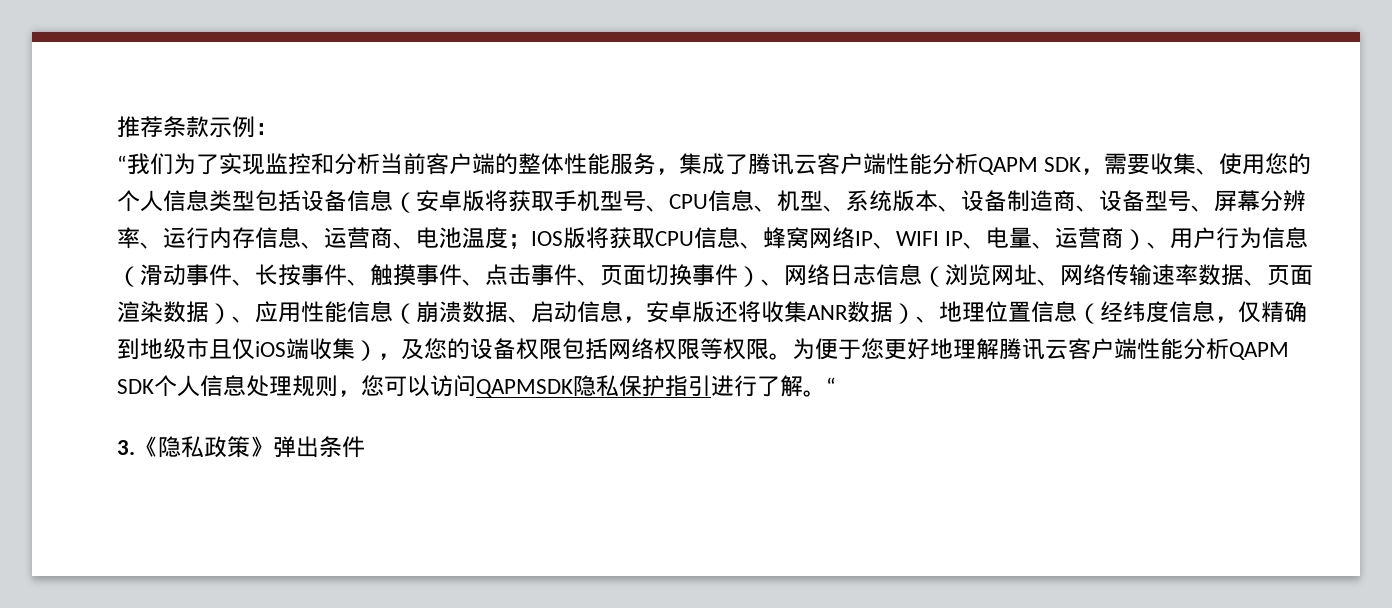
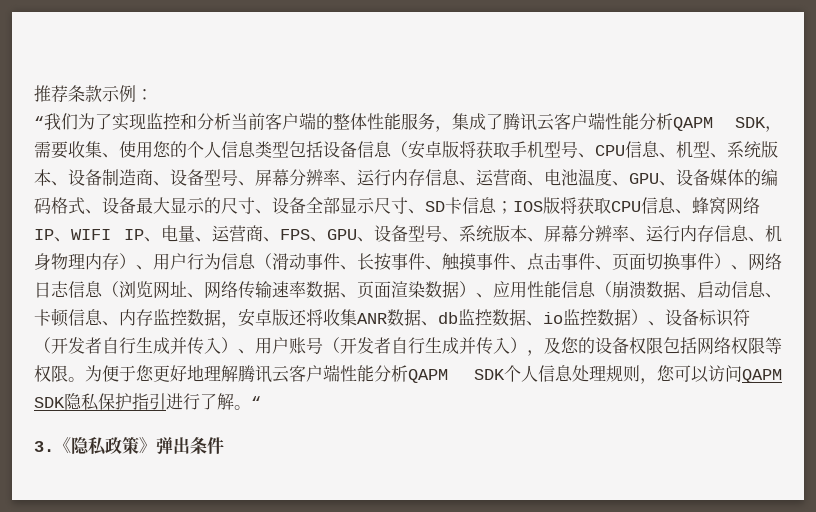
(508, 238) none -> [612,169,778,186] [34,197,497,215] 、GPU、设备媒体的编码格式、设备最大显示的尺寸、设备全部显示尺寸、SD卡信息
(1125, 238) none -> [263,225,782,242] [34,253,119,270] 、FPS、GPU、设备型号、系统版本、屏幕分辨率、运行内存信息、机身物理内存
(623, 311) none -> [765,293,782,298] [34,308,221,327] 、卡顿信息、内存监控数据
[893,301,1307,324] [117,338,355,360] ）、地理位置信息（经纬度信息，仅精确到地级市且仅iOS端收集 -> [421,309,750,327] [34,337,510,355] 、db监控数据、io监控数据）、设备标识符（开发者自行生成并传入）、用户账号（开发者自行生成并传入
[476,379,573,397] QAPMSDK -> [742,369,782,383] [34,397,65,408] QAPM SDK

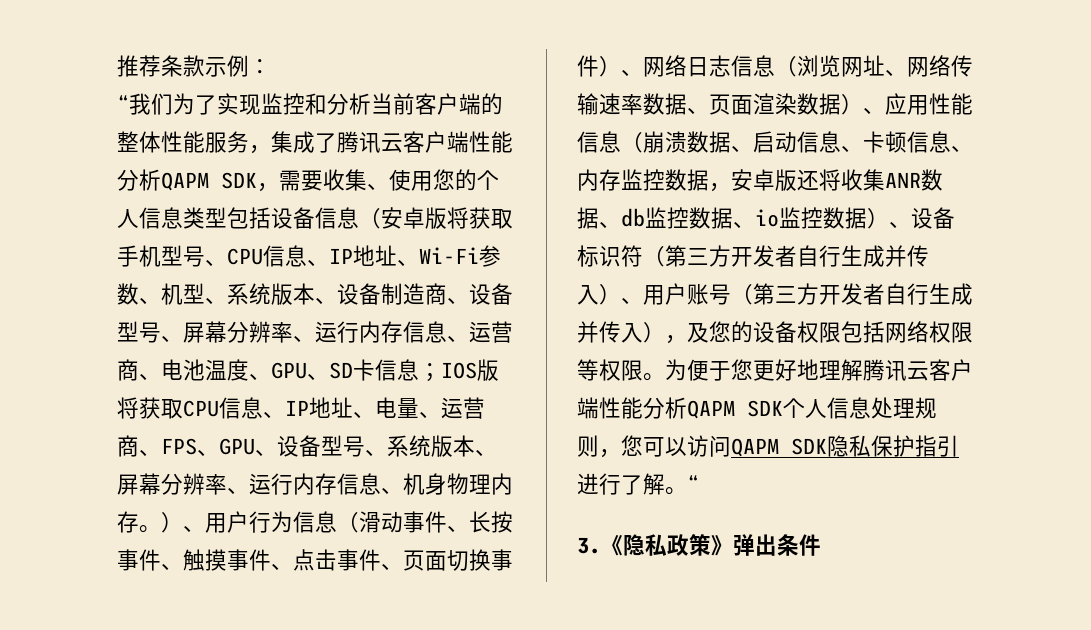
(676, 155) none -> [329,245,501,267] [117,283,161,305] IP地址、Wi-Fi参数、
[676,169,778,186] [34,197,425,215] 设备媒体的编码格式、设备最大显示的尺寸、设备全部显示尺寸、 -> (329, 376) none
[692,197,760,215] [34,229,144,242] 蜂窝网络IP、WIFI IP -> [285,397,353,418] IP地址
(119, 261) none -> [139,525,161,533] 。
(51, 345) none -> [665,245,731,267] 第三方
(340, 345) none -> [753,283,819,305] 第三方

